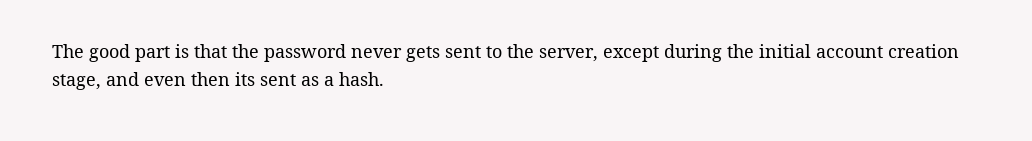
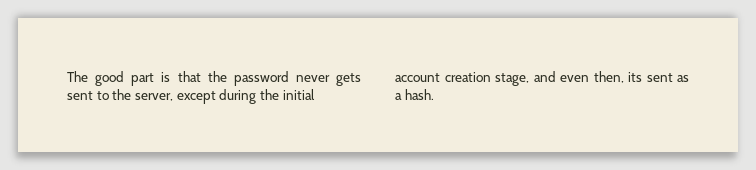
[191,72,230,86] then -> [593,71,624,83] then,

